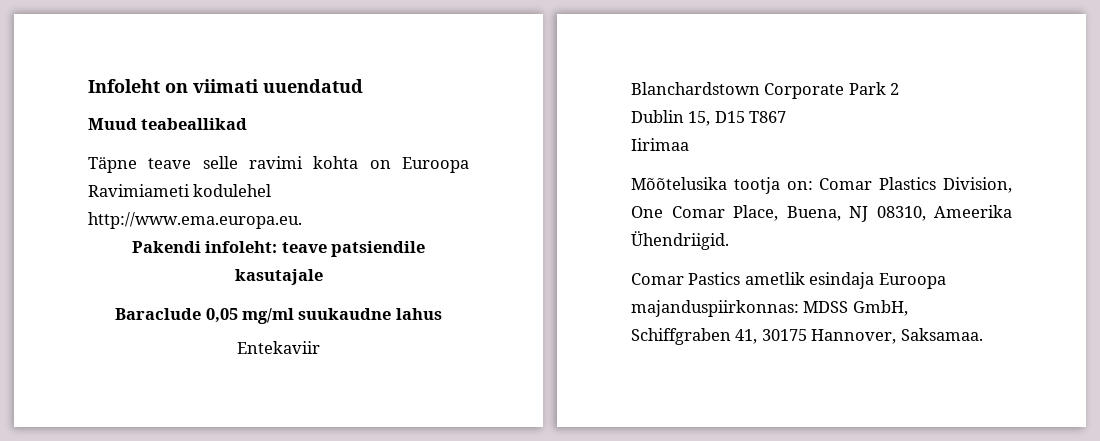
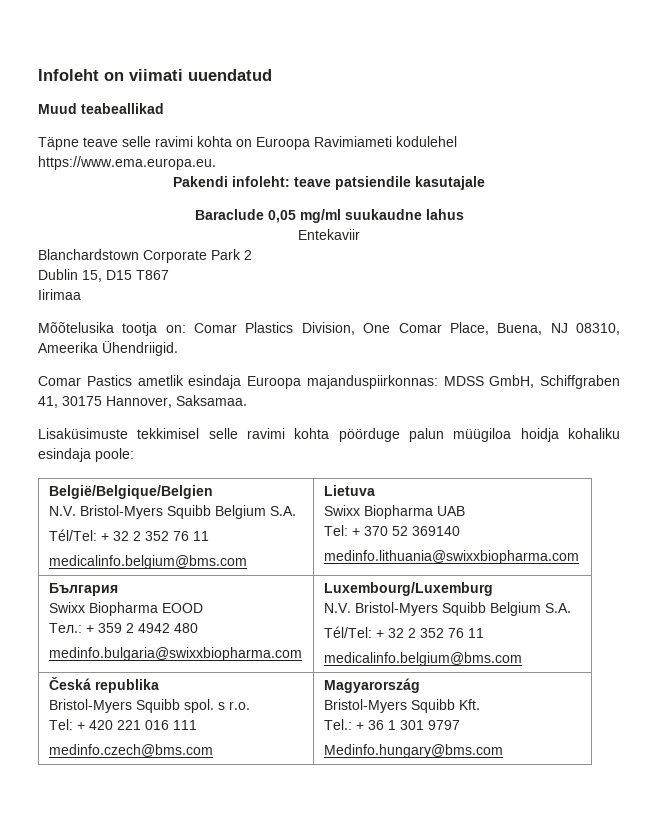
[88,212,302,229] http://www.ema.europa.eu. -> [38,156,216,170] https://www.ema.europa.eu.
(983, 334) none -> [38,428,620,442] [38,448,134,462] [48,485,213,499] [48,505,296,519] [48,529,209,541] [48,555,247,569] [323,485,375,496] [323,505,465,519] [323,525,460,536] [323,550,579,564] [48,583,118,596] [48,602,203,616] [48,623,198,633] [48,647,302,661] [323,582,493,596] [323,602,571,616] [323,626,484,638] [323,652,522,666] [48,677,159,693] [48,699,250,713] [48,719,197,730] [48,744,213,757] [323,678,420,693] [323,699,480,713] [323,719,460,730] [323,744,503,758] // Lisaküsimuste tekkimisel selle ravimi kohta pöörduge palun müügiloa hoidja kohaliku esindaja poole: // België/Belgique/Belgien // N.V. Bristol-Myers Squibb Belgium S.A. // Tél/Tel: + 32 2 352 76 11 // medicalinfo.belgium@bms.com | Lietuva // Swixx Biopharma UAB // Tel: + 370 52 369140 // medinfo.lithuania@swixxbiopharma.com // България // Swixx Biopharma EOOD // Teл.: + 359 2 4942 480 // medinfo.bulgaria@swixxbiopharma.com | Luxembourg/Luxemburg // N.V. Bristol-Myers Squibb Belgium S.A. // Tél/Tel: + 32 2 352 76 11 // medicalinfo.belgium@bms.com // Česká republika // Bristol-Myers Squibb spol. s r.o. // Tel: + 420 221 016 111 // medinfo.czech@bms.com | Magyarország // Bristol-Myers Squibb Kft. // Tel.: + 36 1 301 9797 // Medinfo.hungary@bms.com

